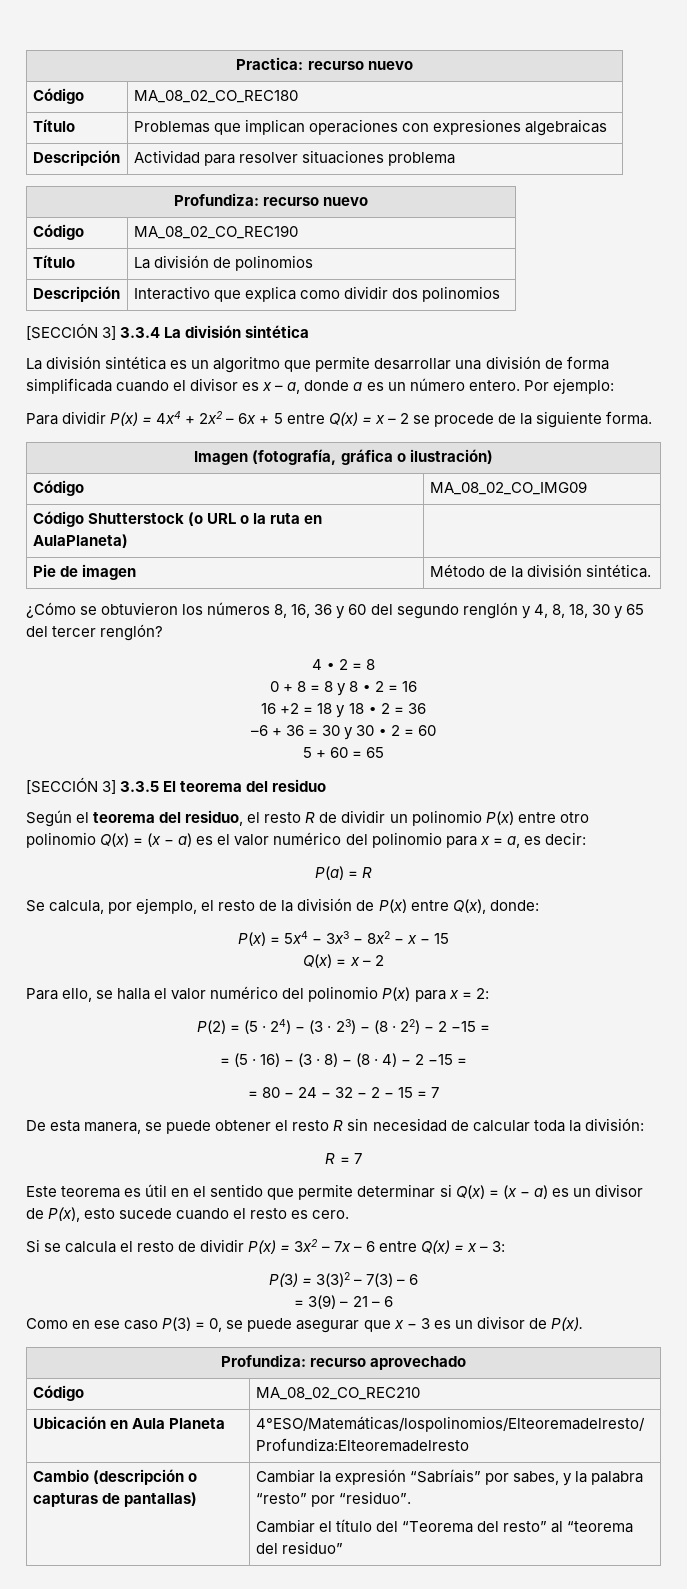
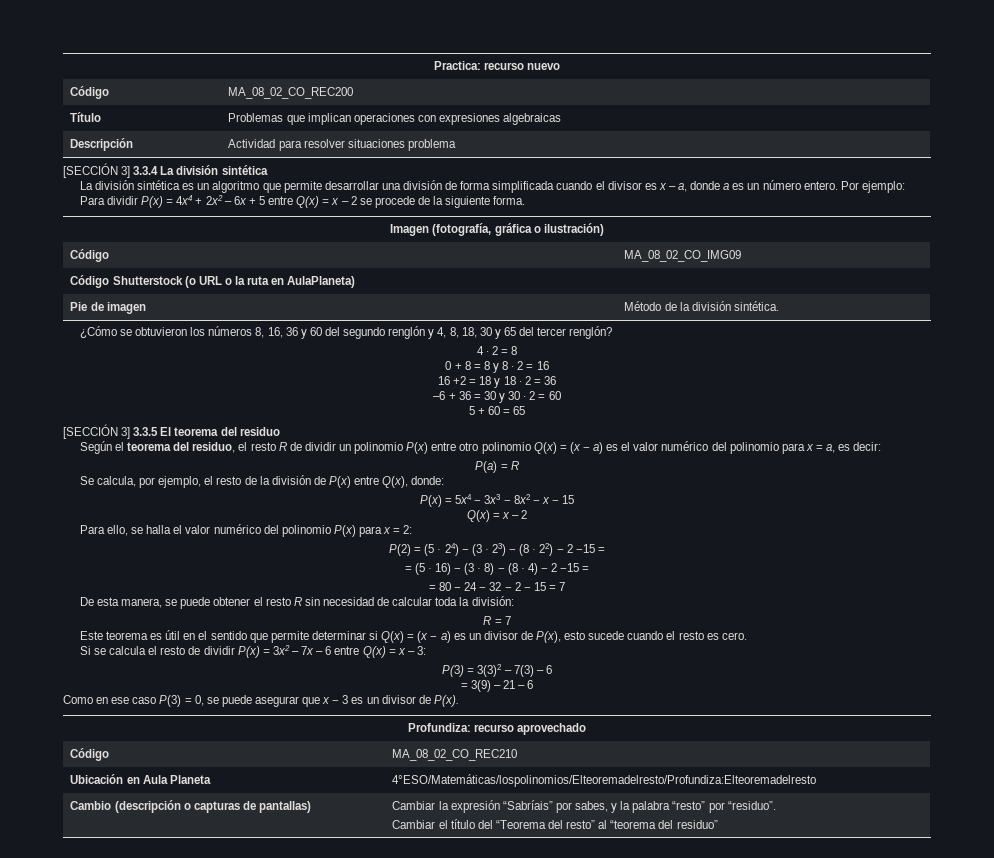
[133,90,298,103] MA_08_02_CO_REC180 -> [228,87,354,99] MA_08_02_CO_REC200
[173,193,369,206] [32,224,84,240] [133,225,298,239] [32,255,75,268] [133,255,313,271] [32,286,120,302] [133,286,501,302] // Profundiza: recurso nuevo // Código | MA_08_02_CO_REC190 // Título | La división de polinomios // Descripción | Interactivo que explica como dividir dos polinomios -> (456, 145) none

